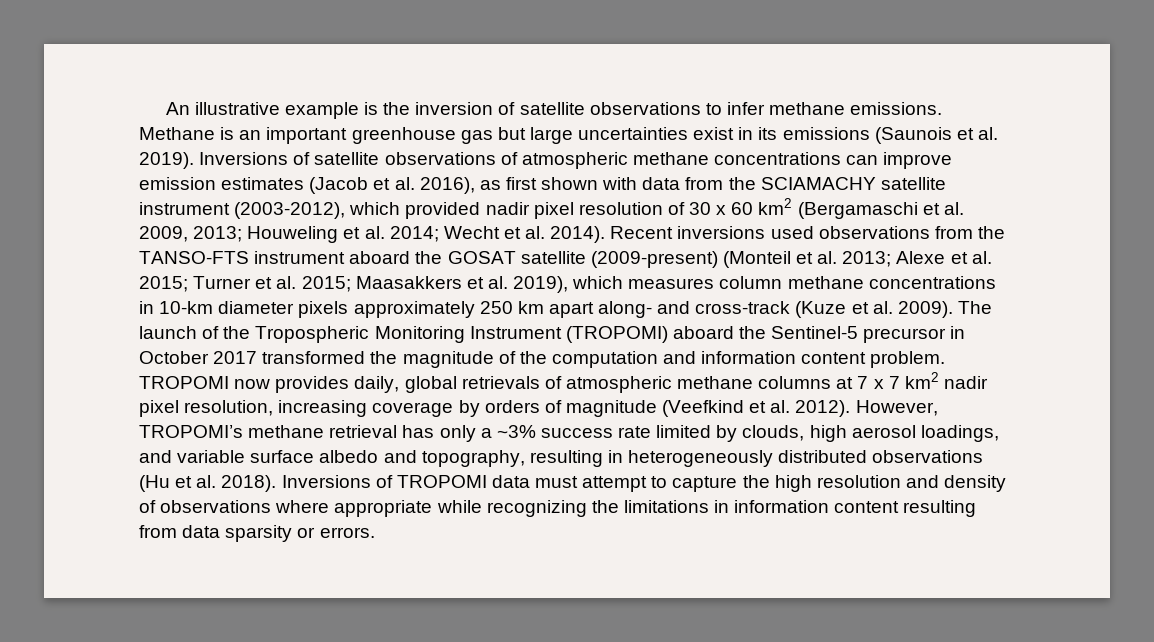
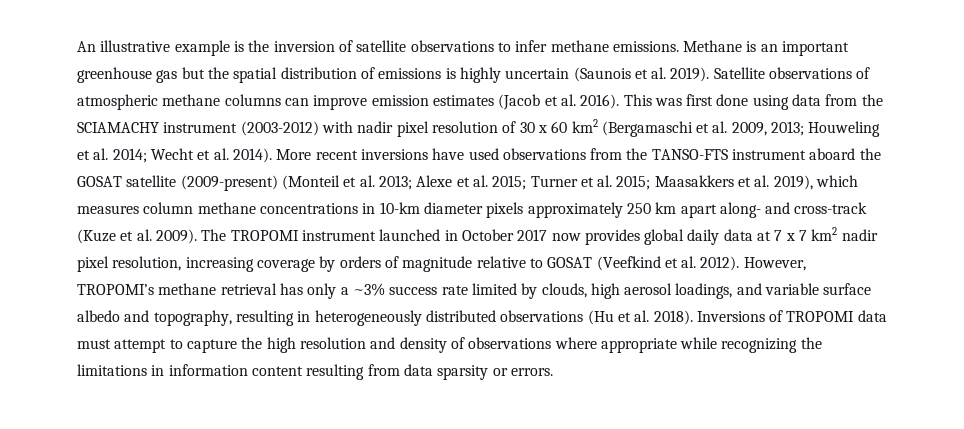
[529,127,870,144] large uncertainties exist in its emissions -> [207,67,570,83] the spatial distribution of emissions is highly uncertain
[199,152,380,165] Inversions of satellite -> [713,67,765,79] Satellite
[714,152,842,165] concentrations -> [224,94,281,106] columns
[419,177,946,194] [139,202,481,219] 2016), as first shown with data from the SCIAMACHY satellite instrument (2003-2012), which provided -> [580,94,883,110] [77,121,353,136] 2016). This was first done using data from the SCIAMACHY instrument (2003-2012) with
[610,226,766,239] Recent inversions -> [276,148,465,160] More recent inversions have
[139,326,966,343] [139,351,946,368] [139,376,832,393] launch of the Tropospheric Monitoring Instrument (TROPOMI) aboard the Sentinel-5 precursor in October 2017 transformed the magnitude of the computation and information content problem. TROPOMI now provides daily, global retrievals of atmospheric methane columns -> [230,229,753,245] TROPOMI instrument launched in October 2017 now provides global daily data
(657, 408) none -> [476,256,593,268] relative to GOSAT

